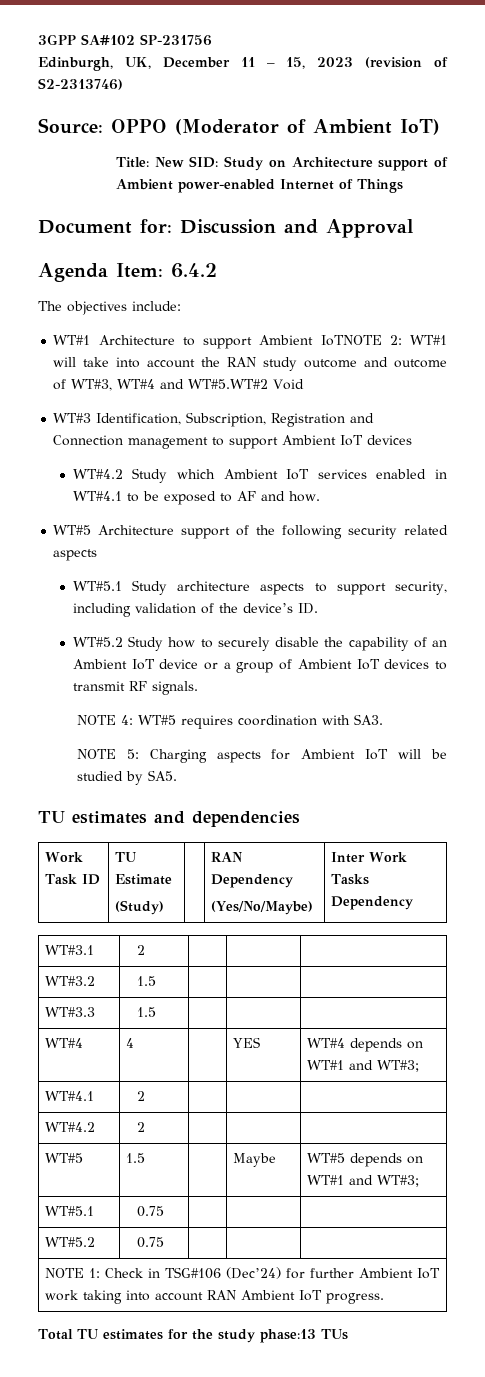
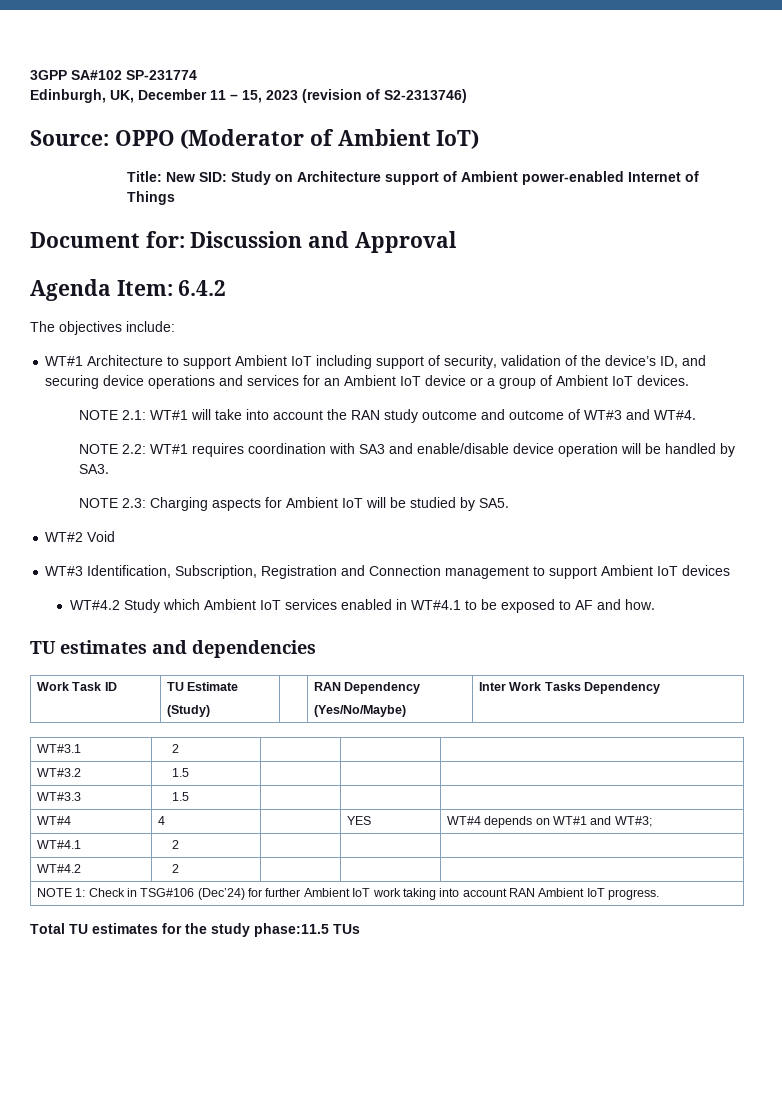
[140,34,212,46] SP-231756 -> [126,70,197,80] SP-231774
[320,335,402,346] IoTNOTE 2: -> [291,355,707,369] [45,375,690,389] [78,410,146,420] IoT including support of security, validation of the device’s ID, and securing device operations and services for an Ambient IoT device or a group of Ambient IoT devices. // NOTE 2.1:
[71,379,269,391] WT#3, WT#4 and WT#5.WT#2 -> [583,409,696,420] [78,443,735,457] [78,464,109,474] [78,497,509,511] [45,532,84,542] WT#3 and WT#4. // NOTE 2.2: WT#1 requires coordination with SA3 and enable/disable device operation will be handled by SA3. // NOTE 2.3: Charging aspects for Ambient IoT will be studied by SA5. // WT#2
[53,525,448,539] [53,549,98,561] [72,580,448,595] [72,603,318,617] [72,636,447,651] [72,659,447,673] [72,681,198,695] [76,714,383,729] [76,749,447,763] [76,770,177,785] // WT#5 Architecture support of the following security related aspects // WT#5.1 Study architecture aspects to support security, including validation of the device’s ID. // WT#5.2 Study how to securely disable the capability of an Ambient IoT device or a group of Ambient IoT devices to transmit RF signals. // NOTE 4: WT#5 requires coordination with SA3. // NOTE 5: Charging aspects for Ambient IoT will be studied by SA5. -> (655, 604) none
[44,1153,83,1163] [125,1153,145,1163] [232,1153,276,1167] [306,1153,423,1167] [306,1175,419,1187] [44,1206,94,1216] [137,1206,165,1217] [44,1237,95,1247] [137,1237,165,1248] // WT#5 | 1.5 | | Maybe | WT#5 depends on WT#1 and WT#3; // WT#5.1 | 0.75 | | | // WT#5.2 | 0.75 | | | -> (180, 868) none
[259,1329,316,1343] phase:13 -> [254,923,329,937] phase:11.5

